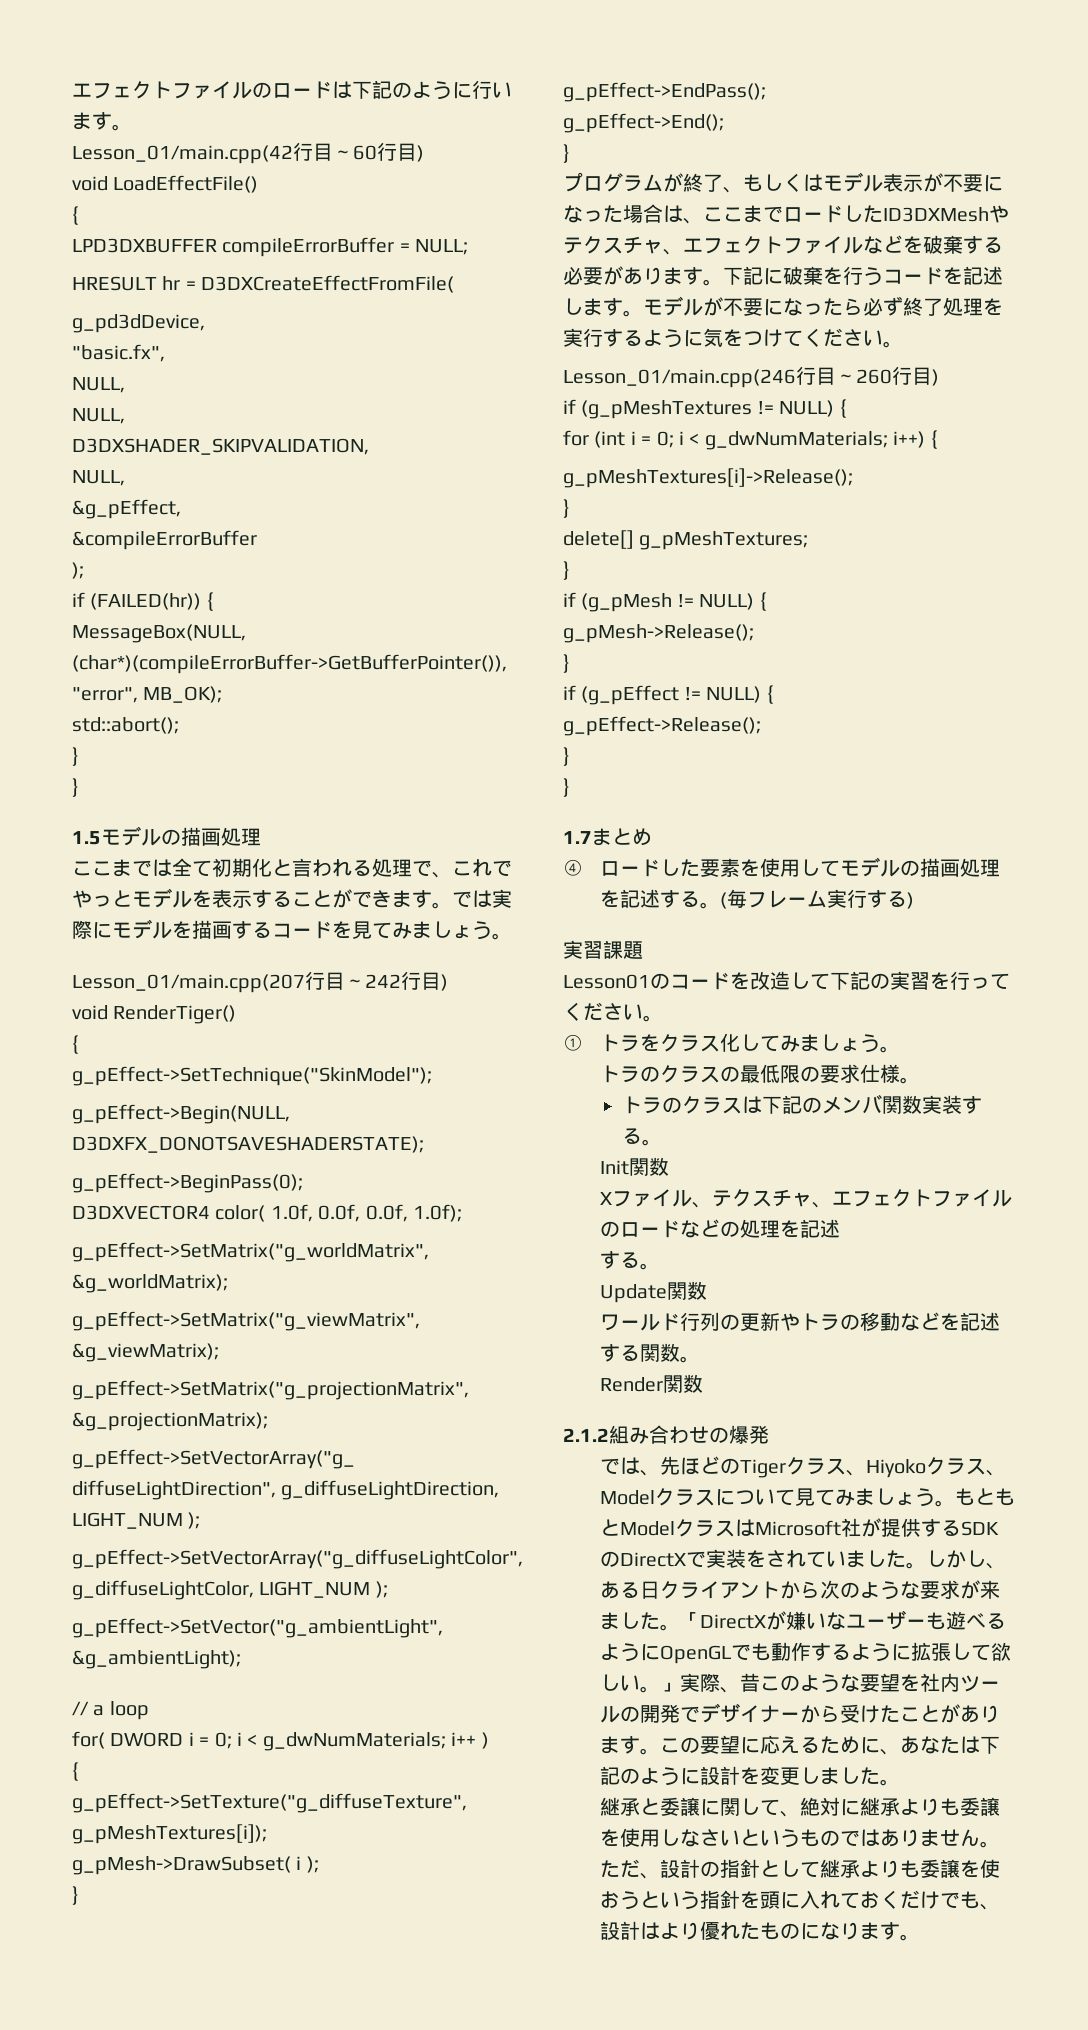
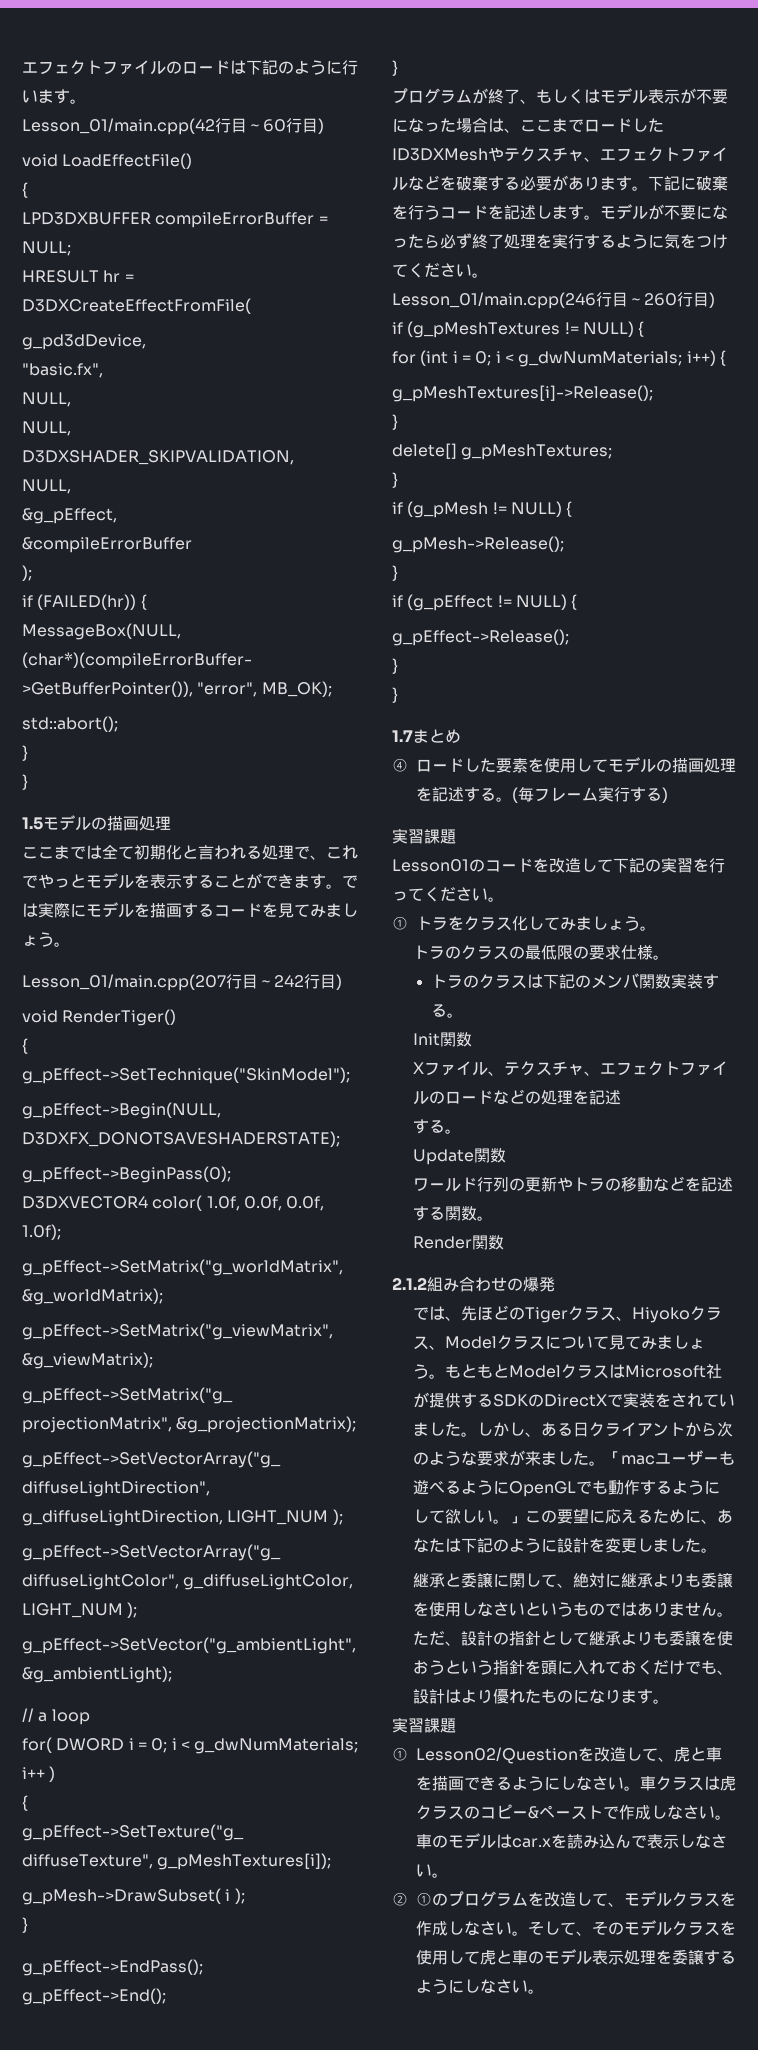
[700,1611,847,1630] DirectXが嫌いな -> [621,1455,656,1465] mac
[911,1642,952,1661] 拡張 -> (721, 1487) none
[680,1673,1001,1693] [600,1703,1001,1723] [600,1736,661,1755] 実際、昔このような要望を社内ツールの開発でデザイナーから受けたことがあります。 -> (526, 1520) none
(921, 1937) none -> [392,1717,456,1733] [392,1747,722,1764] [416,1776,736,1791] [416,1804,731,1820] [416,1833,727,1849] [416,1864,448,1878] [392,1891,736,1907] [416,1920,736,1936] [416,1949,736,1965] [416,1979,544,1994] // 実習課題 // ① Lesson02/Questionを改造して、虎と車を描画できるようにしなさい。車クラスは虎クラスのコピー&ペーストで作成しなさい。車のモデルはcar.xを読み込んで表示しなさい。 // ② ①のプログラムを改造して、モデルクラスを作成しなさい。そして、そのモデルクラスを使用して虎と車のモデル表示処理を委譲するようにしなさい。

